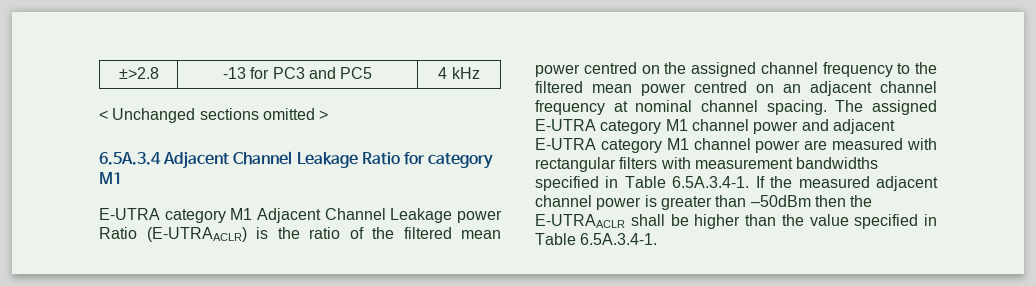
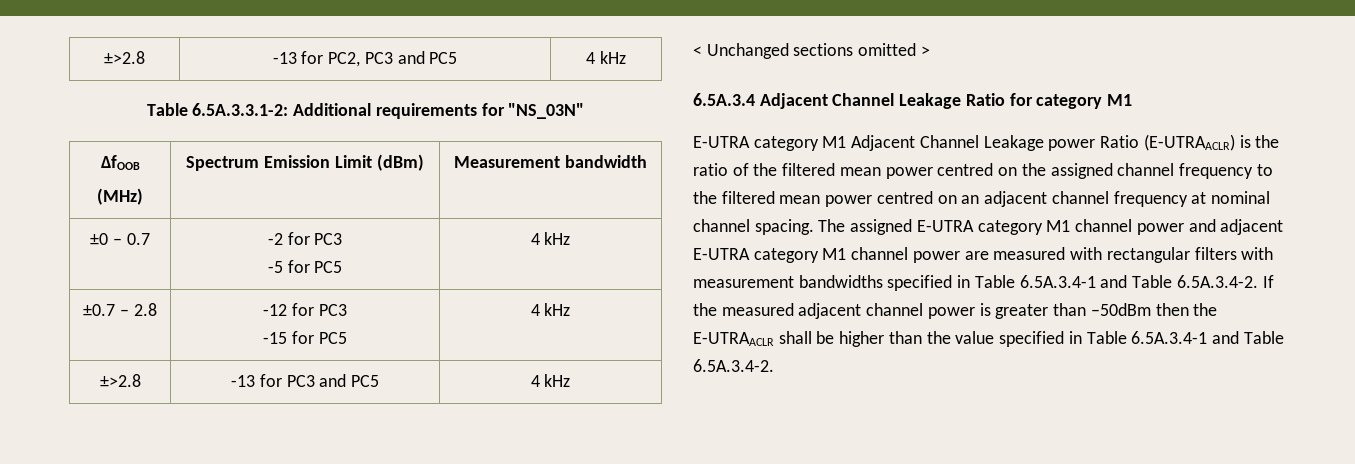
[118,67,159,79] ±>2.8 -> [104,51,145,64] [272,51,458,67] [586,51,626,64] [146,103,585,119] [100,155,140,170] [97,188,143,205] [186,154,424,171] [454,155,647,168] [90,233,150,245] [267,232,343,245] [267,260,343,273] [530,232,571,245] [83,303,157,316] [263,303,347,316] [263,331,347,344] [530,303,571,316] [99,374,141,387] ±>2.8 | -13 for PC2, PC3 and PC5 | 4 kHz // Table 6.5A.3.3.1-2: Additional requirements for "NS_03N" // ΔfOOB // (MHz) | Spectrum Emission Limit (dBm) | Measurement bandwidth // ±0 – 0.7 | -2 for PC3 // -5 for PC5 | 4 kHz // ±0.7 – 2.8 | -12 for PC3 // -15 for PC5 | 4 kHz // ±>2.8
[672,176,750,188] 6.5A.3.4-1. -> [1019,275,1258,288] 6.5A.3.4-1 and Table 6.5A.3.4-2.
[580,233,658,245] 6.5A.3.4-1. -> [1131,331,1284,344] [693,359,774,372] 6.5A.3.4-1 and Table 6.5A.3.4-2.

